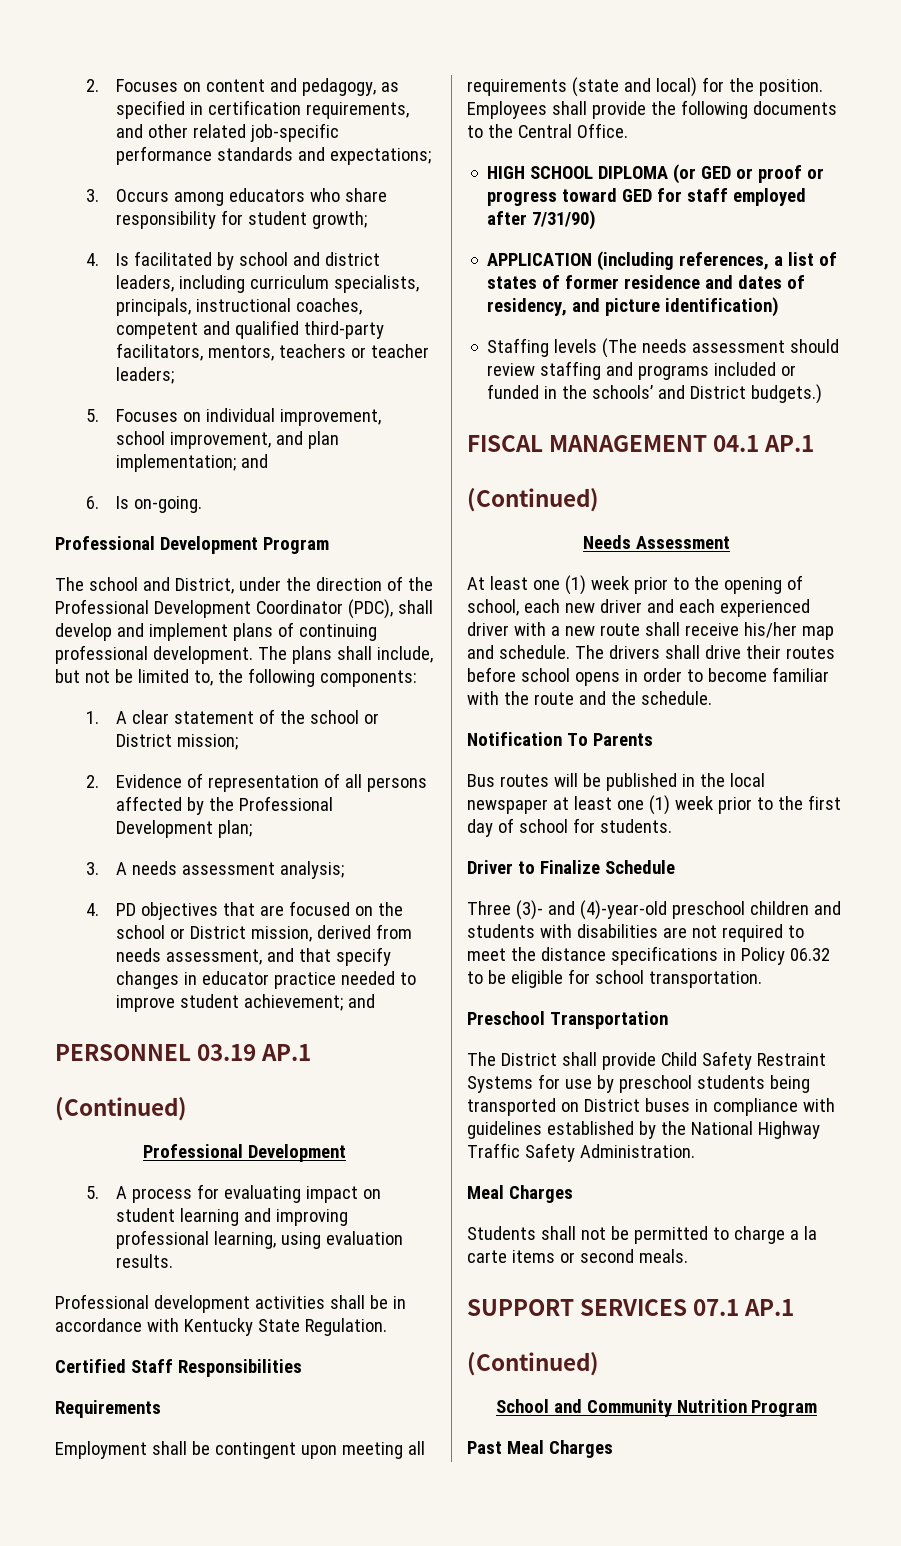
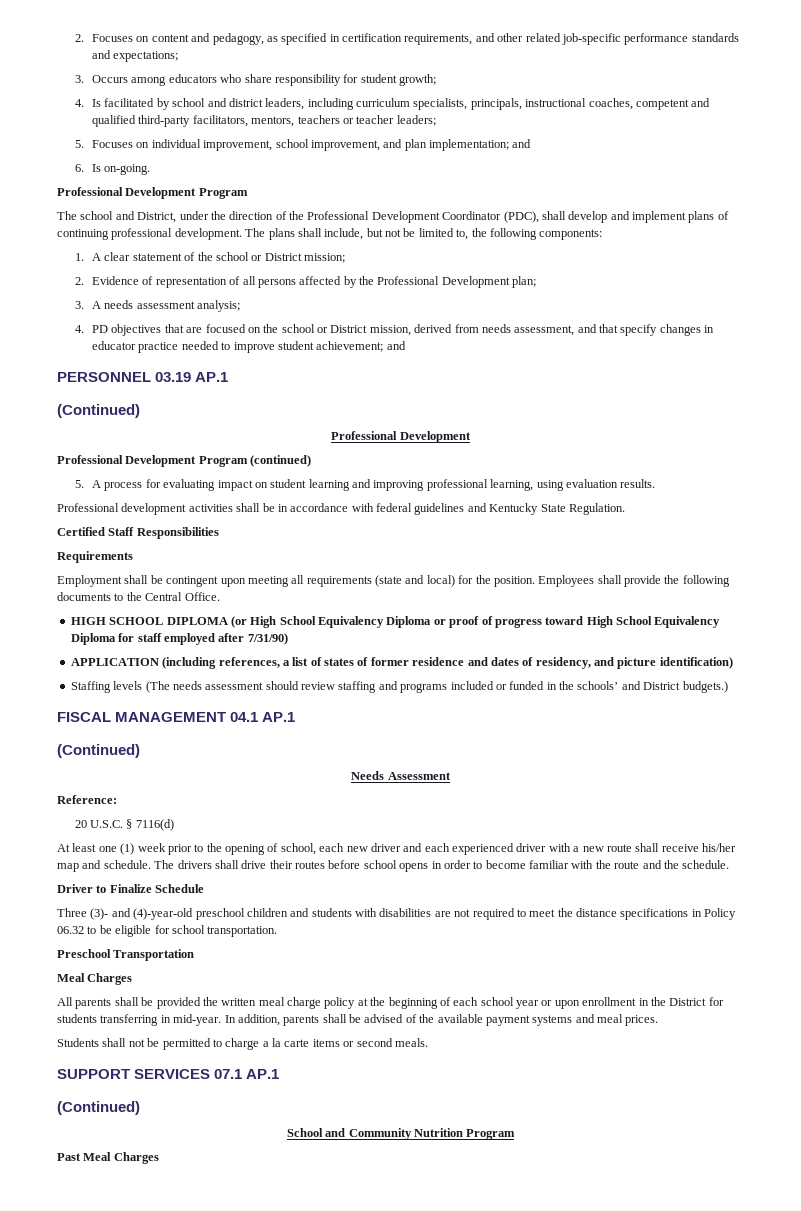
(346, 1153) none -> [57,455,312,467] // Professional Development Program (continued)
(179, 1325) none -> [376,503,487,515] federal guidelines and
[701,166,732,179] GED -> [250,616,432,628] High School Equivalency Diploma
[807,168,825,179] or -> [481,616,493,625] of
[622,189,653,202] GED -> [586,616,721,628] [70,633,116,645] High School Equivalency Diploma
(730, 542) none -> [57,795,117,804] [74,819,174,831] // Reference: // 20 U.S.C. § 7116(d)
[467,732,653,746] [467,773,765,791] [467,795,841,815] [467,818,672,837] // Notification To Parents // Bus routes will be published in the local newspaper at least one (1) week prior to the first day of school for students. -> (730, 864) none
[467,1051,826,1070] [467,1074,810,1093] [467,1098,835,1116] [467,1121,820,1139] [467,1143,695,1162] [467,1185,573,1203] The District shall provide Child Safety Restraint Systems for use by preschool students being transported on District buses in compliance with guidelines established by the National Highway Traffic Safety Administration. // Meal Charges -> [57,973,133,985] [57,997,724,1009] [57,1014,659,1026] Meal Charges // All parents shall be provided the written meal charge policy at the beginning of each school year or upon enrollment in the District for students transferring in mid-year. In addition, parents shall be advised of the available payment systems and meal prices.

